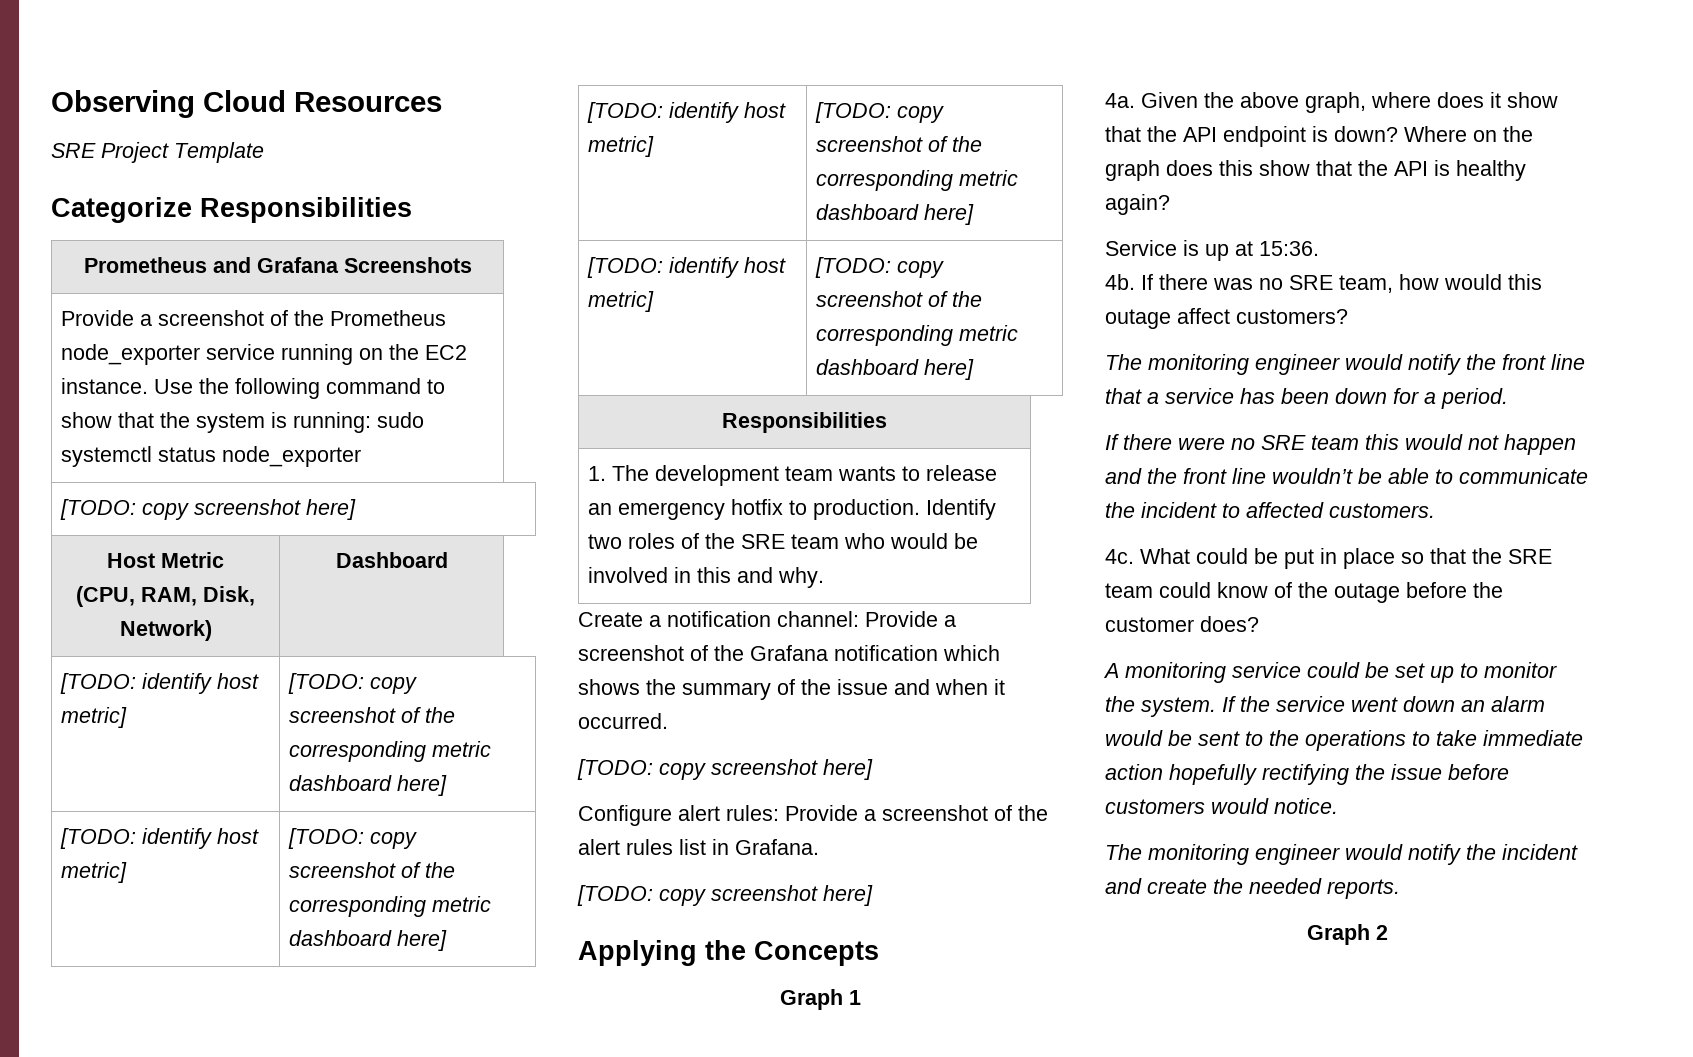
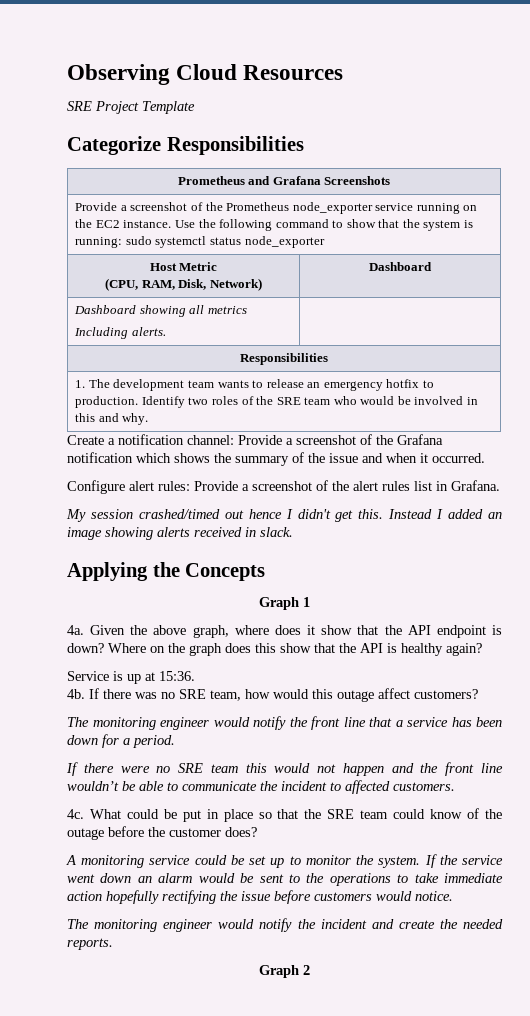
[60,499,357,520] // [TODO: copy screenshot here] -> (325, 242) none
[60,673,260,694] [61,707,128,728] [288,673,418,694] [289,707,456,723] [289,741,492,762] [289,775,448,796] [60,828,260,849] [61,862,128,883] [288,828,418,849] [289,862,456,878] [289,896,492,917] [289,930,448,951] [587,102,787,123] [588,136,655,157] [815,102,945,123] [816,136,983,152] [816,170,1019,191] [816,204,975,225] [587,257,787,278] [588,291,655,312] [815,257,945,278] [816,291,983,307] [816,325,1019,346] [816,359,975,380] [TODO: identify host metric] | [TODO: copy screenshot of the corresponding metric dashboard here] // [TODO: identify host metric] | [TODO: copy screenshot of the corresponding metric dashboard here] // [TODO: identify host metric] | [TODO: copy screenshot of the corresponding metric dashboard here] // [TODO: identify host metric] | [TODO: copy screenshot of the corresponding metric dashboard here] -> [74,305,247,317] [74,327,166,339] Dashboard showing all metrics // Including alerts. |
[577,759,873,780] // [TODO: copy screenshot here] -> (485, 458) none
[577,885,873,906] [TODO: copy screenshot here] -> [66,509,503,522] [67,527,293,540] My session crashed/timed out hence I didn't get this. Instead I added an image showing alerts received in slack.

